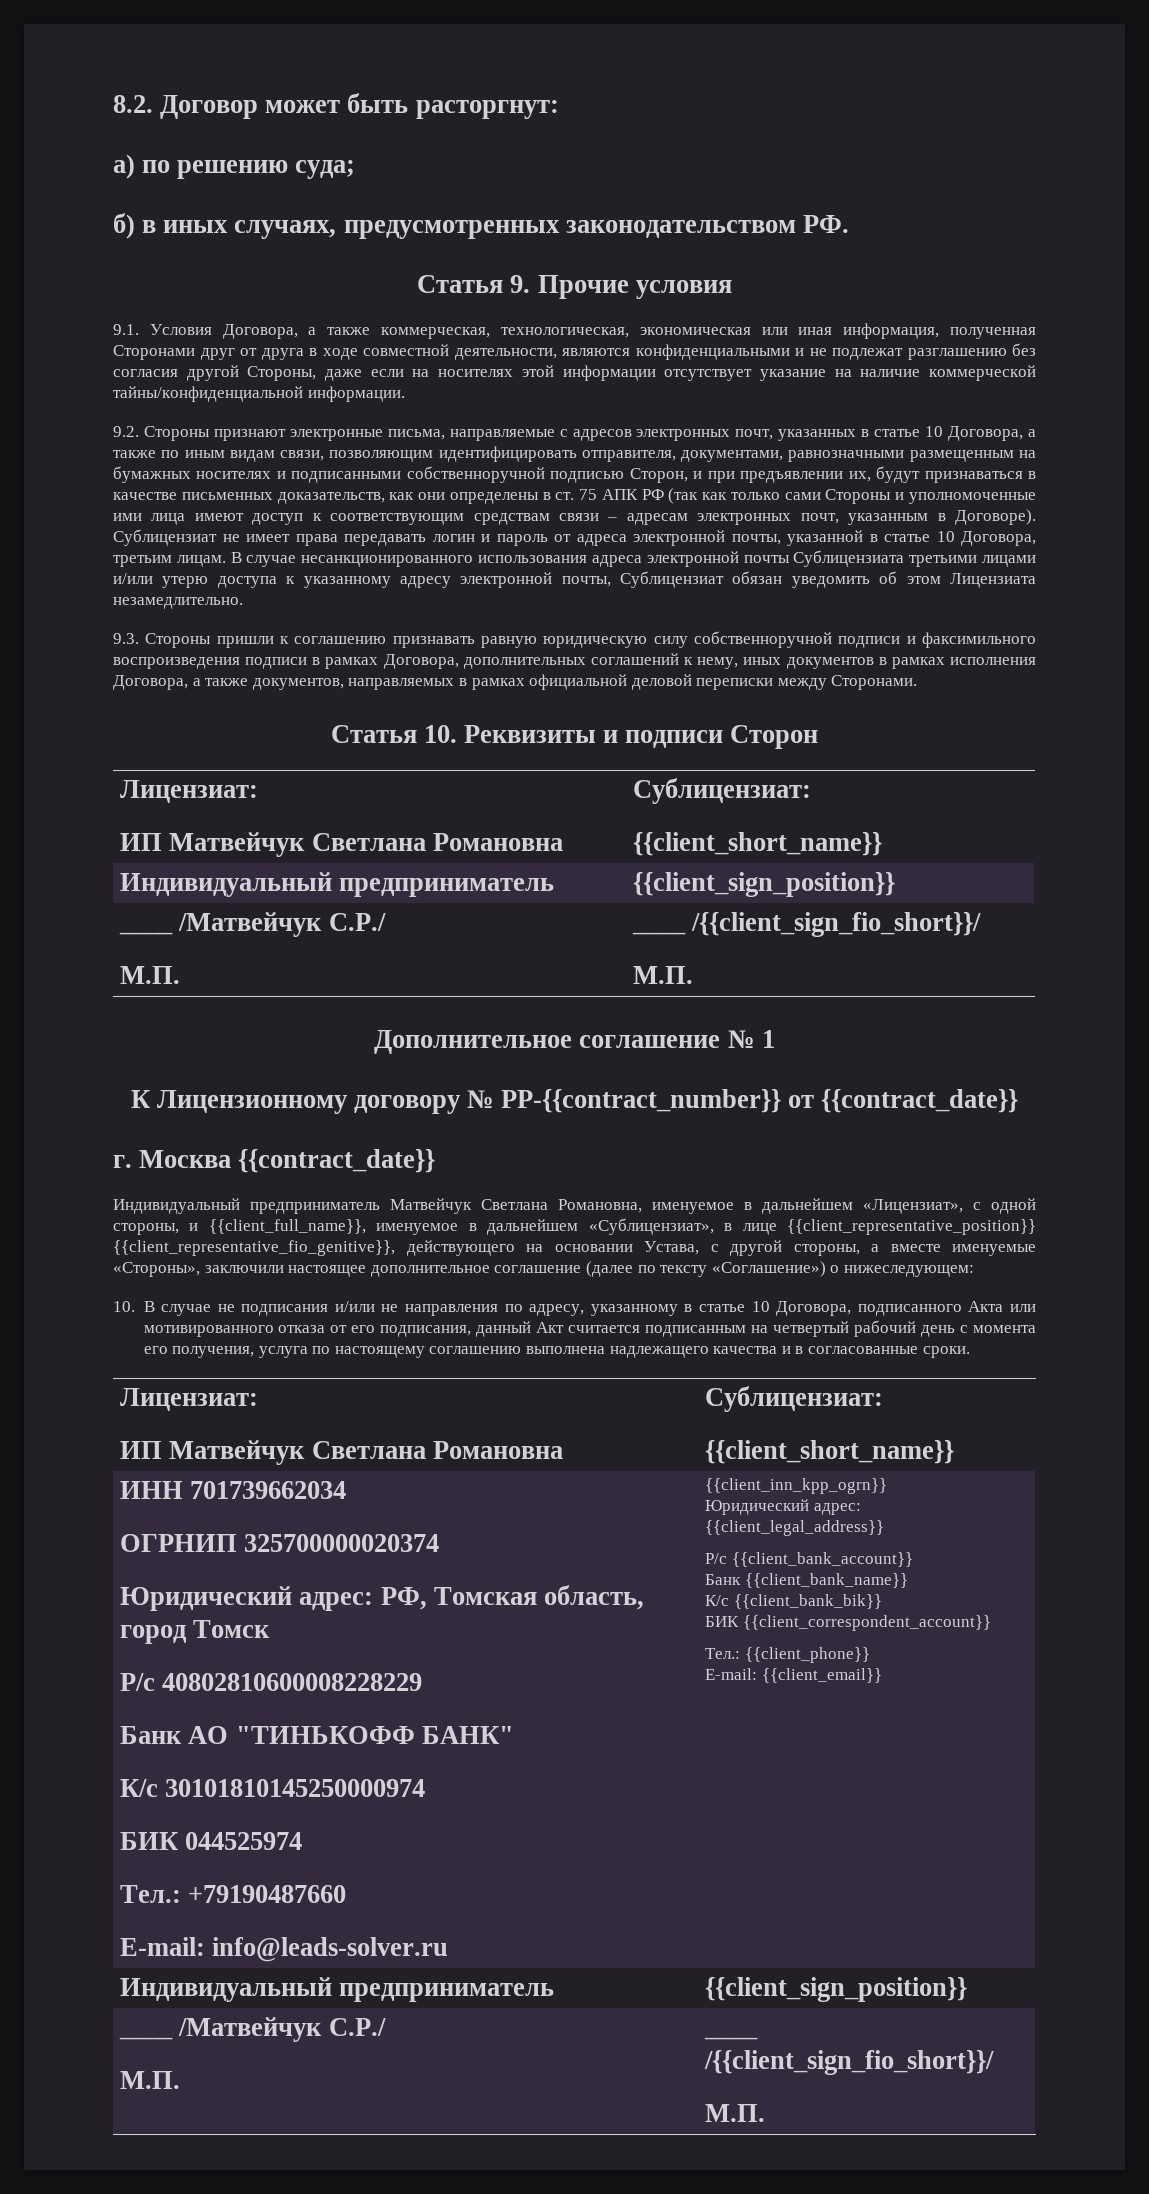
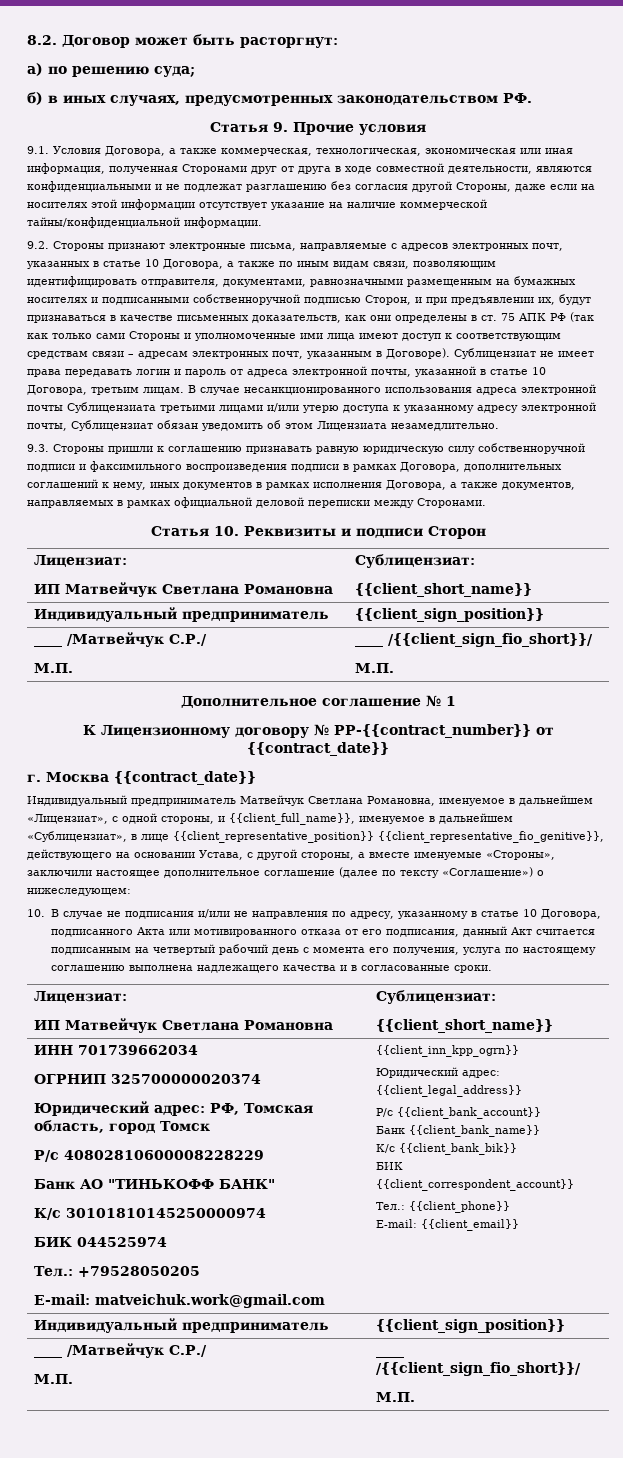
[188,1885,347,1903] [120,1937,449,1962] +79190487660 // E-mail: info@leads-solver.ru -> [77,1266,200,1277] [33,1294,325,1308] +79528050205 // E-mail: matveichuk.work@gmail.com

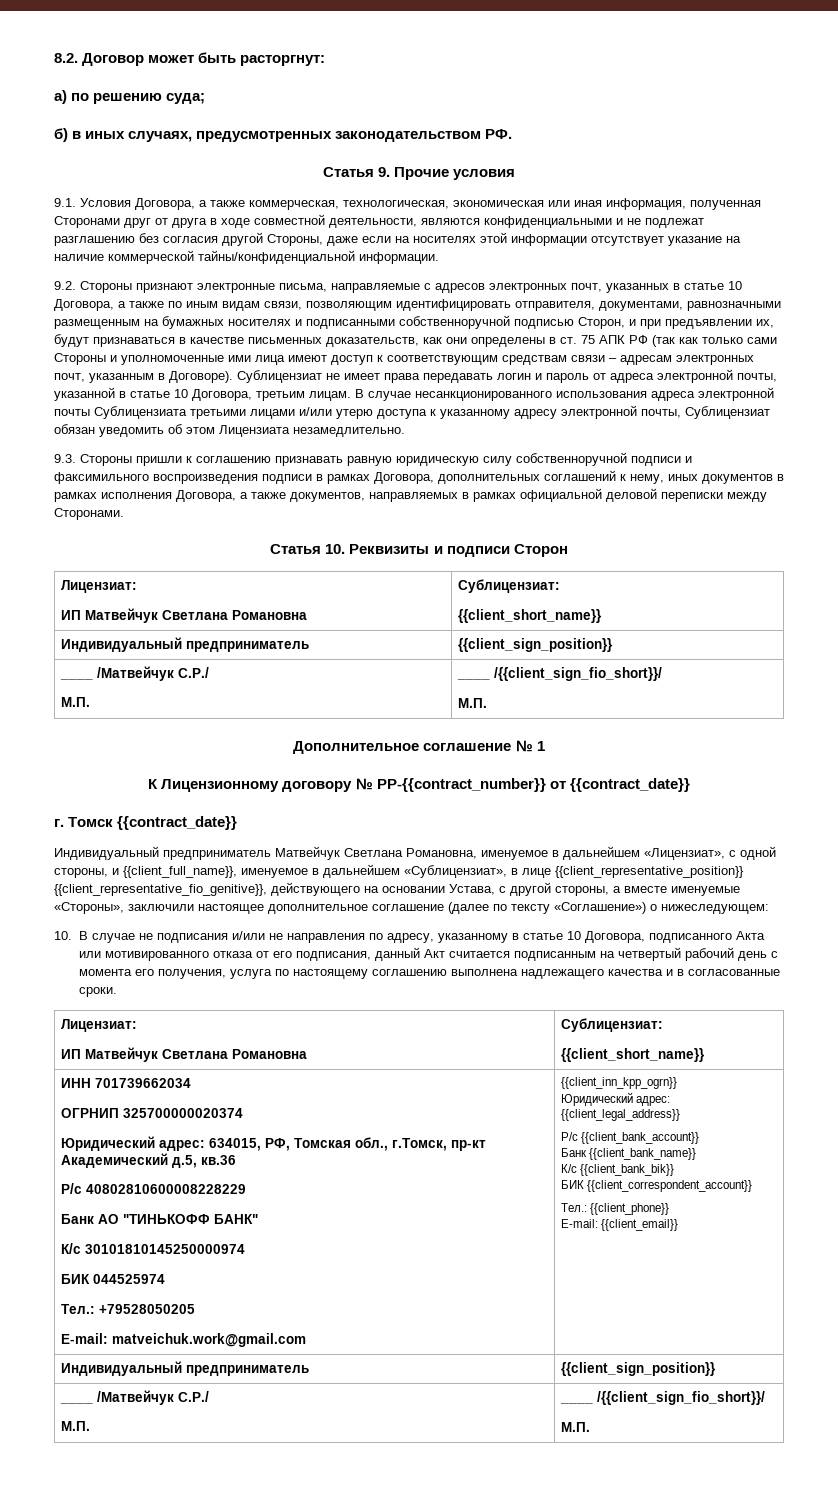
[46,772,109,782] Москва -> [68,817,114,827] Томск
(205, 1110) none -> [208,1138,261,1151] 634015,
[33,1120,210,1134] область, город Томск -> [354,1137,486,1151] [60,1153,236,1168] обл., г.Томск, пр-кт Академический д.5, кв.36

